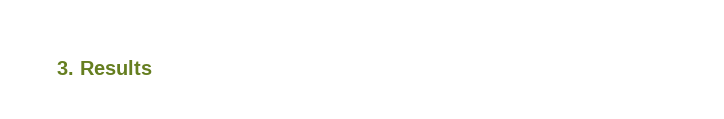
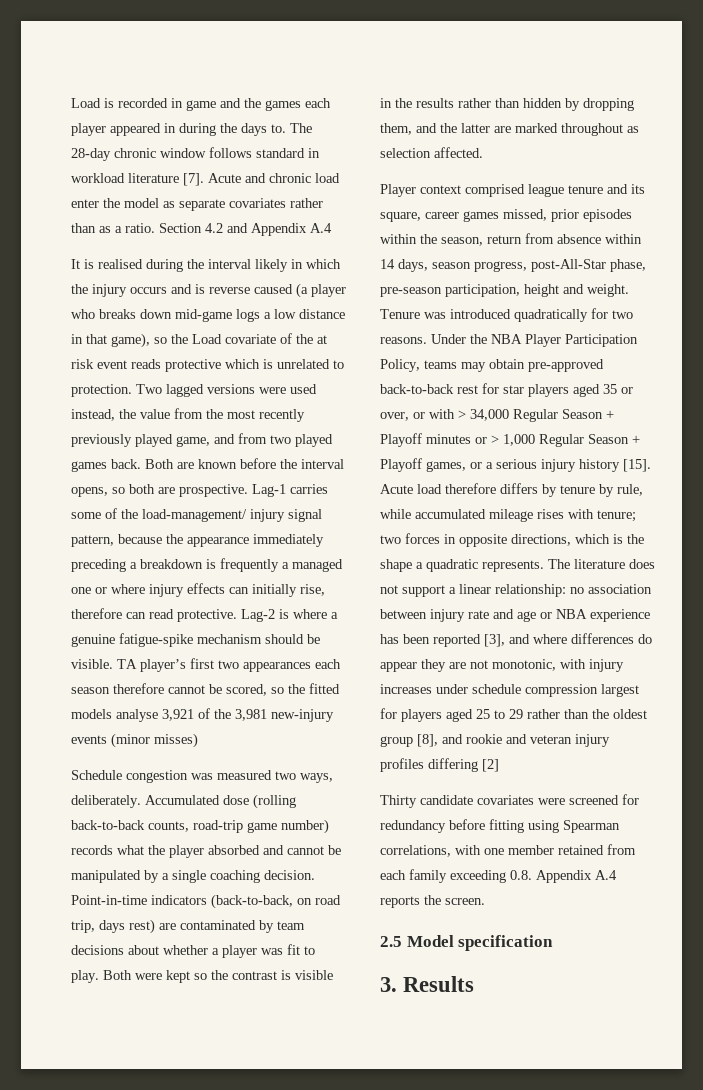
(57, 68) none -> [71,98,331,111] [71,123,312,136] [71,147,320,161] [71,173,340,186] [71,198,323,211] [71,223,332,236] [71,259,341,272] [71,283,346,298] [71,309,345,322] [71,333,327,348] [71,359,344,372] [71,384,317,397] [71,408,305,422] [71,433,333,447] [71,458,344,472] [71,484,328,497] [71,508,322,522] [71,534,324,547] [71,558,343,572] [71,583,325,597] [71,608,338,622] [71,633,320,647] [71,658,341,672] [71,683,340,696] [71,708,334,722] [71,733,198,748] [71,770,333,783] [71,794,296,809] [71,819,329,834] [71,845,341,858] [71,870,315,883] [71,894,341,909] [71,919,305,934] [71,944,315,958] [71,970,333,983] [380,98,634,111] [380,123,639,136] [380,147,483,158] [380,184,645,197] [380,209,632,222] [380,233,642,246] [380,259,646,272] [380,284,629,297] [380,308,633,322] [380,334,638,347] [380,359,604,372] [380,383,633,397] [380,409,614,422] [380,433,640,447] [380,458,651,472] [380,483,643,497] [380,509,636,522] [380,533,644,547] [380,559,655,572] [380,584,652,597] [380,609,650,622] [380,633,652,647] [380,659,624,672] [380,684,639,697] [380,708,647,722] [380,734,610,747] [380,758,499,772] [380,794,639,808] [380,819,620,833] [380,844,636,857] [380,869,617,883] [380,895,485,908] [380,935,554,951] Load is recorded in game and the games each player appeared in during the days to. The 28-day chronic window follows standard in workload literature [7]. Acute and chronic load enter the model as separate covariates rather than as a ratio. Section 4.2 and Appendix A.4 // It is realised during the interval likely in which the injury occurs and is reverse caused (a player who breaks down mid-game logs a low distance in that game), so the Load covariate of the at risk event reads protective which is unrelated to protection. Two lagged versions were used instead, the value from the most recently previously played game, and from two played games back. Both are known before the interval opens, so both are prospective. Lag-1 carries some of the load-management/ injury signal pattern, because the appearance immediately preceding a breakdown is frequently a managed one or where injury effects can initially rise, therefore can read protective. Lag-2 is where a genuine fatigue-spike mechanism should be visible. TA player’s first two appearances each season therefore cannot be scored, so the fitted models analyse 3,921 of the 3,981 new-injury events (minor misses) // Schedule congestion was measured two ways, deliberately. Accumulated dose (rolling back-to-back counts, road-trip game number) records what the player absorbed and cannot be manipulated by a single coaching decision. Point-in-time indicators (back-to-back, on road trip, days rest) are contaminated by team decisions about whether a player was fit to play. Both were kept so the contrast is visible in the results rather than hidden by dropping them, and the latter are marked throughout as selection affected. // Player context comprised league tenure and its square, career games missed, prior episodes within the season, return from absence within 14 days, season progress, post-All-Star phase, pre-season participation, height and weight. Tenure was introduced quadratically for two reasons. Under the NBA Player Participation Policy, teams may obtain pre-approved back-to-back rest for star players aged 35 or over, or with > 34,000 Regular Season + Playoff minutes or > 1,000 Regular Season + Playoff games, or a serious injury history [15]. Acute load therefore differs by tenure by rule, while accumulated mileage rises with tenure; two forces in opposite directions, which is the shape a quadratic represents. The literature does not support a linear relationship: no association between injury rate and age or NBA experience has been reported [3], and where differences do appear they are not monotonic, with injury increases under schedule compression largest for players aged 25 to 29 rather than the oldest group [8], and rookie and veteran injury profiles differing [2] // Thirty candidate covariates were screened for redundancy before fitting using Spearman correlations, with one member retained from each family exceeding 0.8. Appendix A.4 reports the screen. // 2.5 Model specification //

